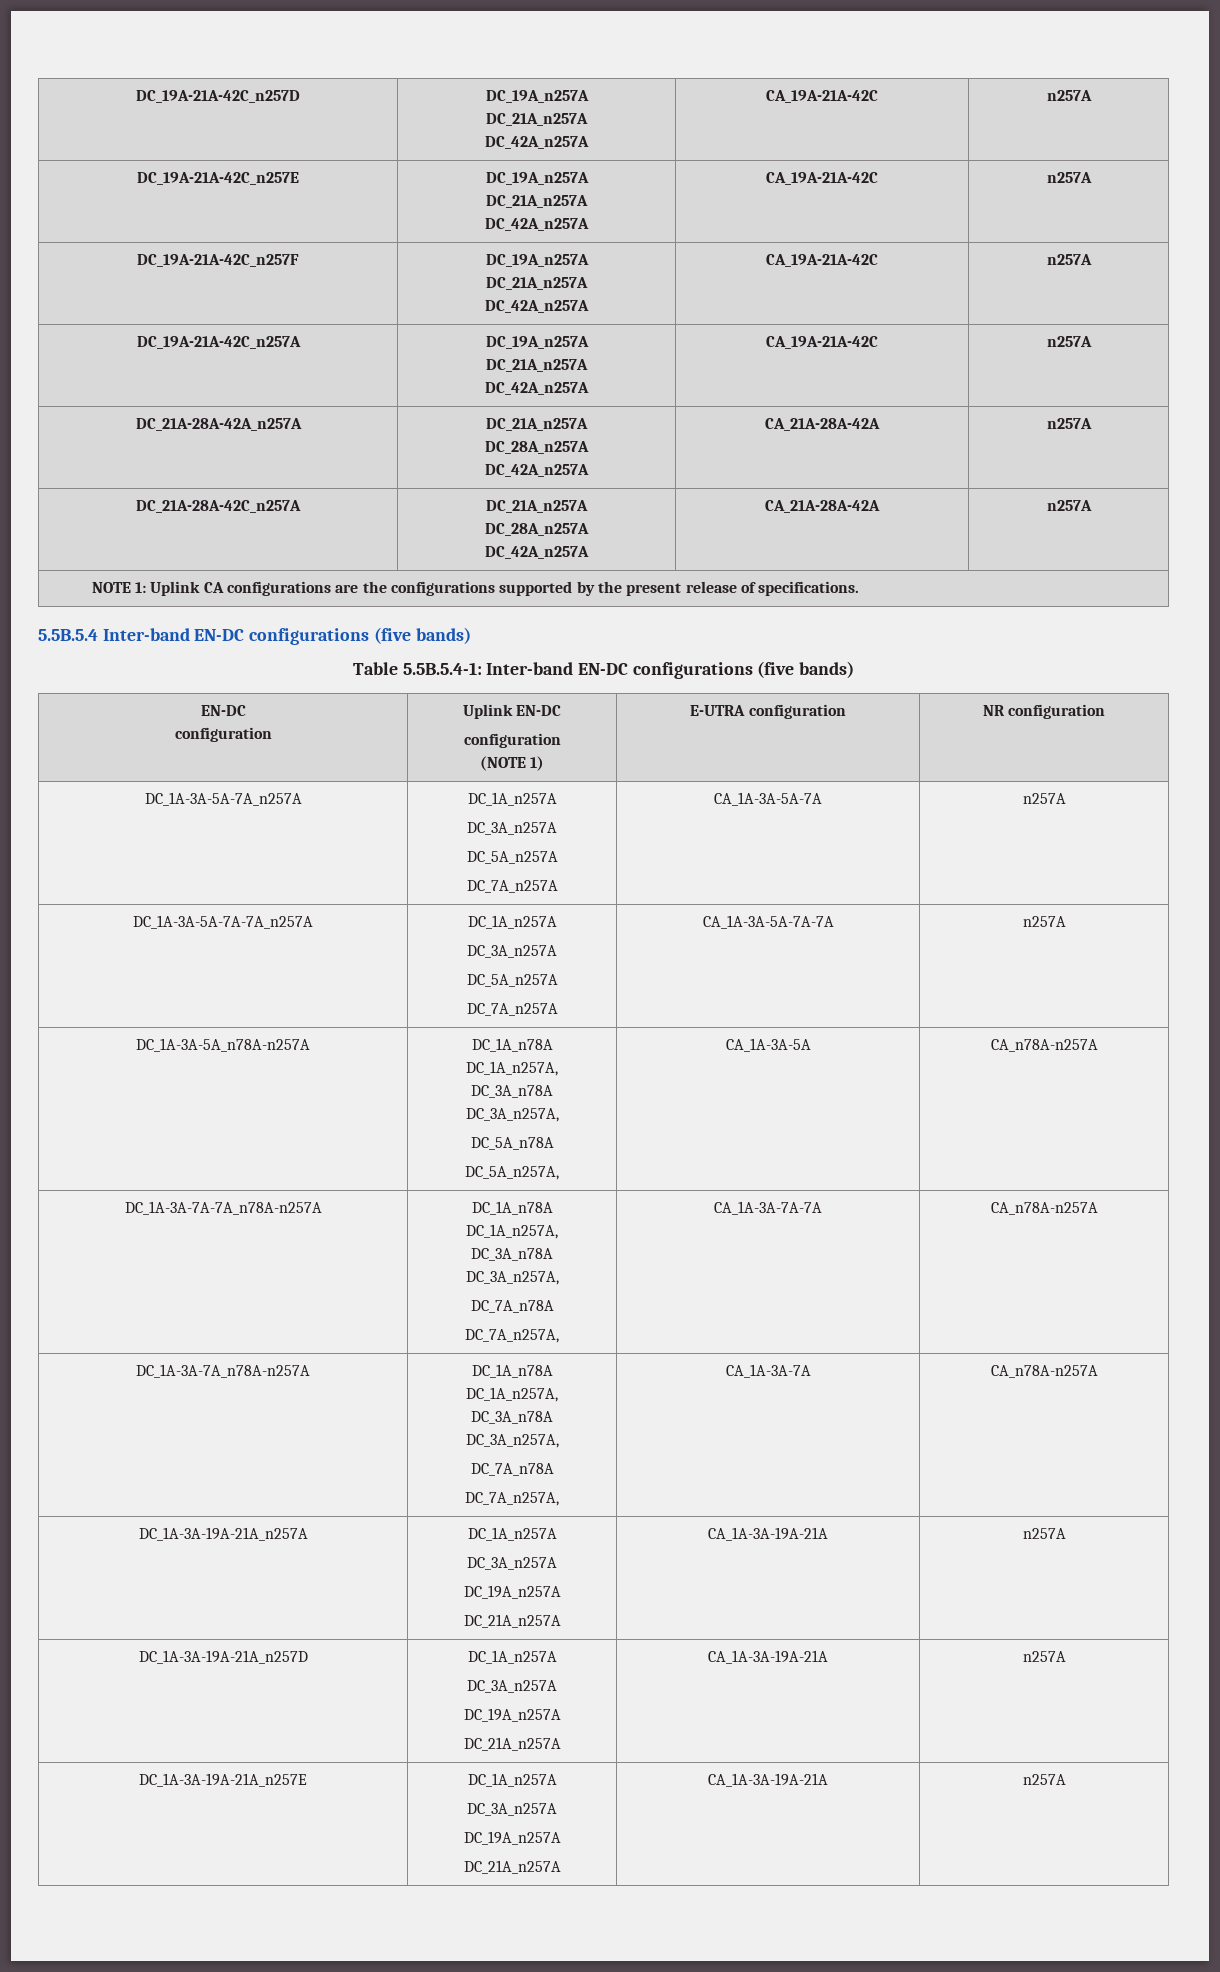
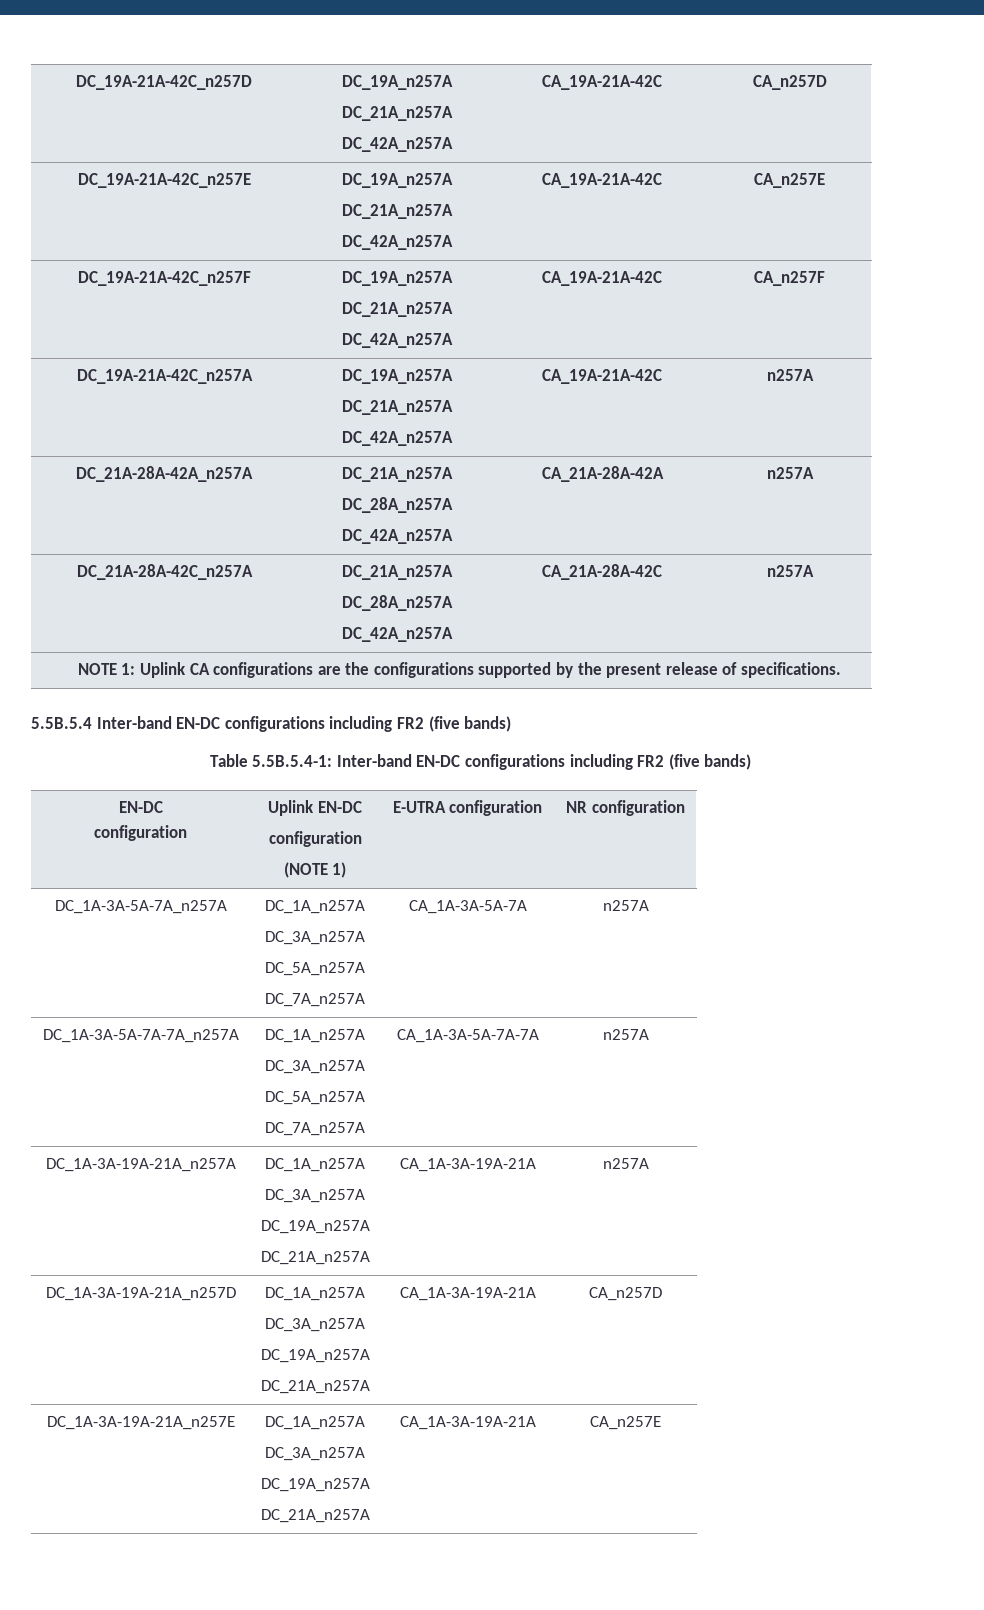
[1046,90,1092,101] n257A -> [752,75,827,90] CA_n257D
[1046,172,1092,183] n257A -> [754,173,825,188] CA_n257E
[1046,254,1092,265] n257A -> [754,271,825,286] CA_n257F
[765,500,880,513] CA_21A-28A-42A -> [542,564,662,580] CA_21A-28A-42C
(370, 636) none -> [329,716,424,732] including FR2
(753, 670) none -> [569,754,665,770] including FR2
[136,1038,310,1052] [471,1038,553,1052] [466,1061,558,1076] [471,1085,553,1098] [465,1108,559,1122] [470,1137,554,1150] [465,1166,559,1180] [725,1038,811,1052] [990,1039,1098,1052] [124,1201,322,1215] [471,1201,553,1215] [466,1224,558,1239] [471,1248,553,1261] [465,1271,559,1285] [470,1300,554,1313] [465,1329,559,1343] [714,1201,822,1215] [990,1202,1098,1215] [136,1364,310,1378] [471,1364,553,1378] [466,1387,558,1402] [471,1411,553,1424] [465,1434,559,1448] [470,1463,554,1476] [465,1492,559,1506] [725,1364,811,1378] [990,1365,1098,1378] // DC_1A-3A-5A_n78A-n257A | DC_1A_n78A // DC_1A_n257A, // DC_3A_n78A // DC_3A_n257A, // DC_5A_n78A // DC_5A_n257A, | CA_1A-3A-5A | CA_n78A-n257A // DC_1A-3A-7A-7A_n78A-n257A | DC_1A_n78A // DC_1A_n257A, // DC_3A_n78A // DC_3A_n257A, // DC_7A_n78A // DC_7A_n257A, | CA_1A-3A-7A-7A | CA_n78A-n257A // DC_1A-3A-7A_n78A-n257A | DC_1A_n78A // DC_1A_n257A, // DC_3A_n78A // DC_3A_n257A, // DC_7A_n78A // DC_7A_n257A, | CA_1A-3A-7A | CA_n78A-n257A -> (649, 1034) none
[1022,1651,1066,1662] n257A -> [589,1287,662,1301] CA_n257D
[1022,1774,1066,1785] n257A -> [590,1416,661,1430] CA_n257E

